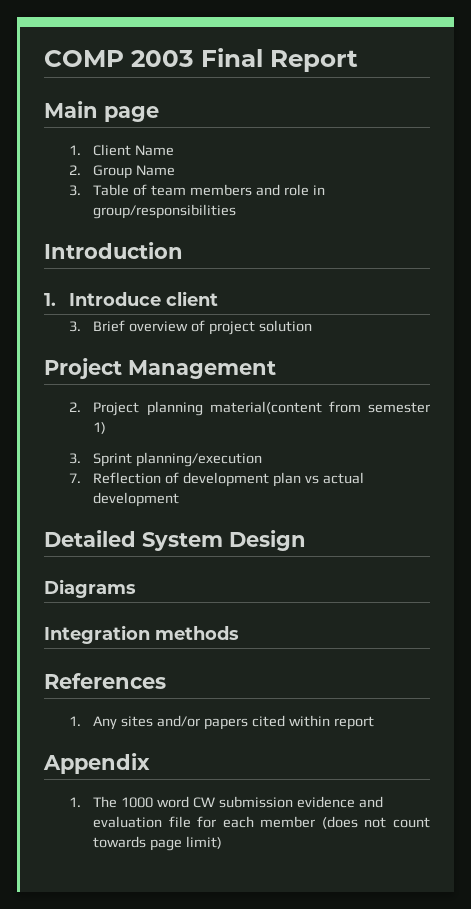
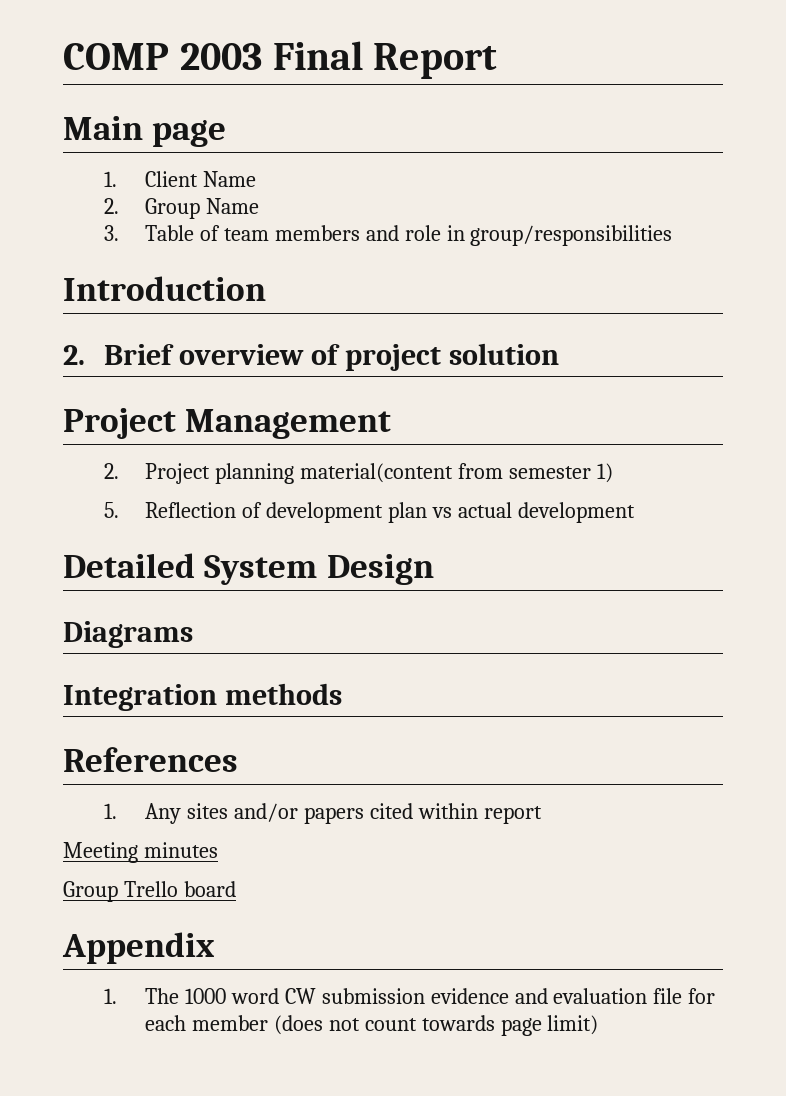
[44,291,218,306] [68,321,81,332] 1. Introduce client // 3. -> [63,345,85,365] 2.
[68,452,263,467] [68,473,81,483] 3. Sprint planning/execution // 7. -> [103,502,119,518] 5.
(374, 723) none -> [63,842,218,863] [63,881,236,902] // Meeting minutes // Group Trello board

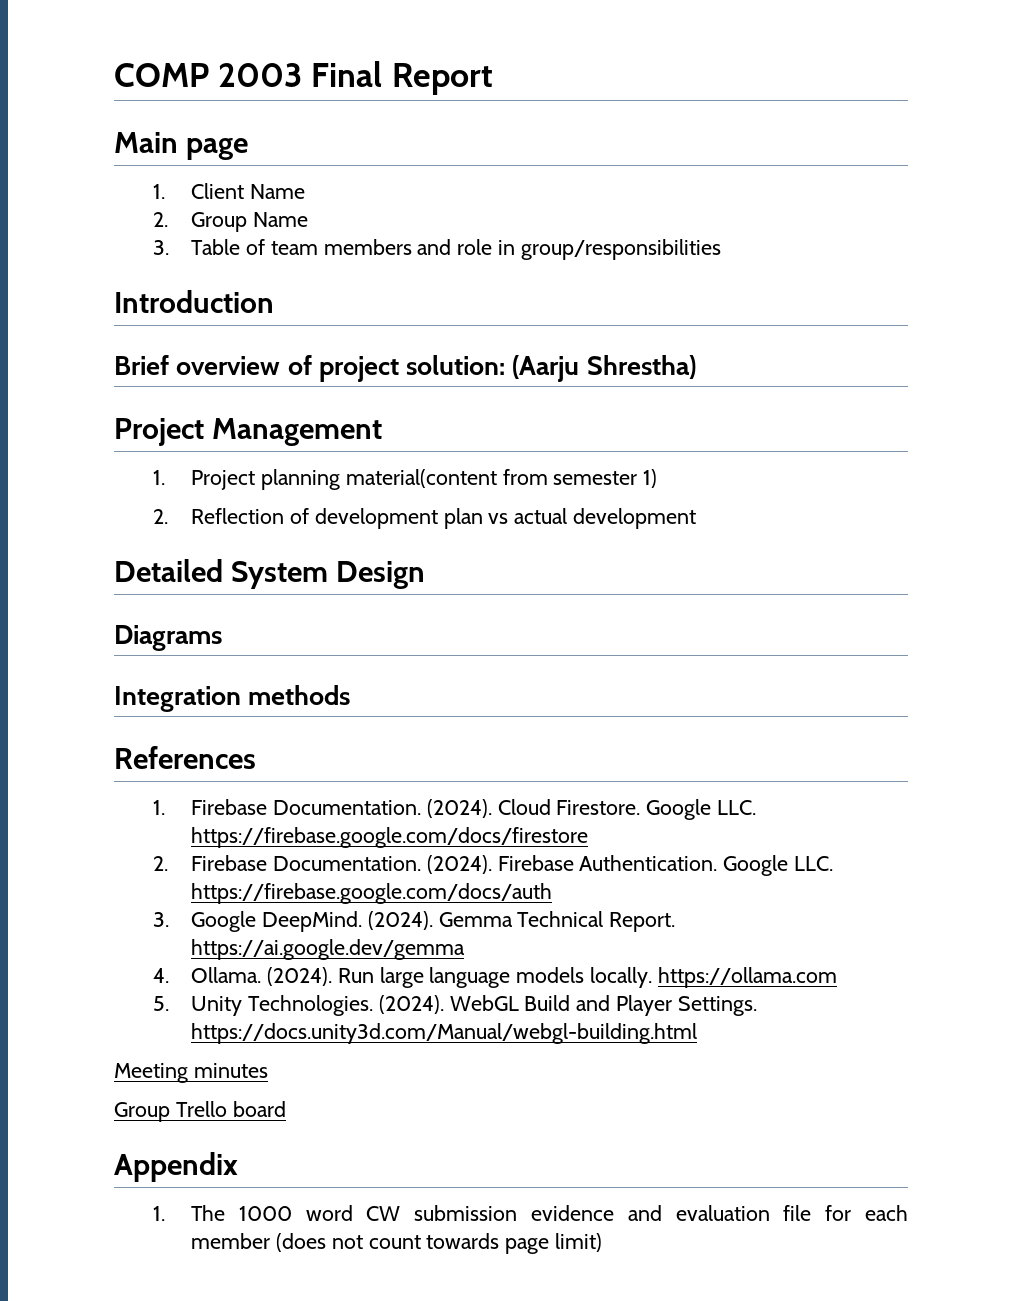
[63,345,85,365] 2. -> (274, 301) none
[448,343,559,365] solution -> [406,355,696,382] solution: (Aarju Shrestha)
[103,463,119,479] 2. -> [152,470,165,485] 1.
[103,502,119,518] 5. -> [152,509,168,524] 2.
[144,803,542,824] Any sites and/or papers cited within report -> [191,799,756,820] [191,827,589,848] [152,855,833,876] [191,883,553,904] [152,911,676,932] [191,939,466,960] [152,967,837,988] [152,995,757,1016] [191,1023,698,1044] Firebase Documentation. (2024). Cloud Firestore. Google LLC. https://firebase.google.com/docs/firestore // 2. Firebase Documentation. (2024). Firebase Authentication. Google LLC. https://firebase.google.com/docs/auth // 3. Google DeepMind. (2024). Gemma Technical Report. https://ai.google.dev/gemma // 4. Ollama. (2024). Run large language models locally. https://ollama.com // 5. Unity Technologies. (2024). WebGL Build and Player Settings. https://docs.unity3d.com/Manual/webgl-building.html

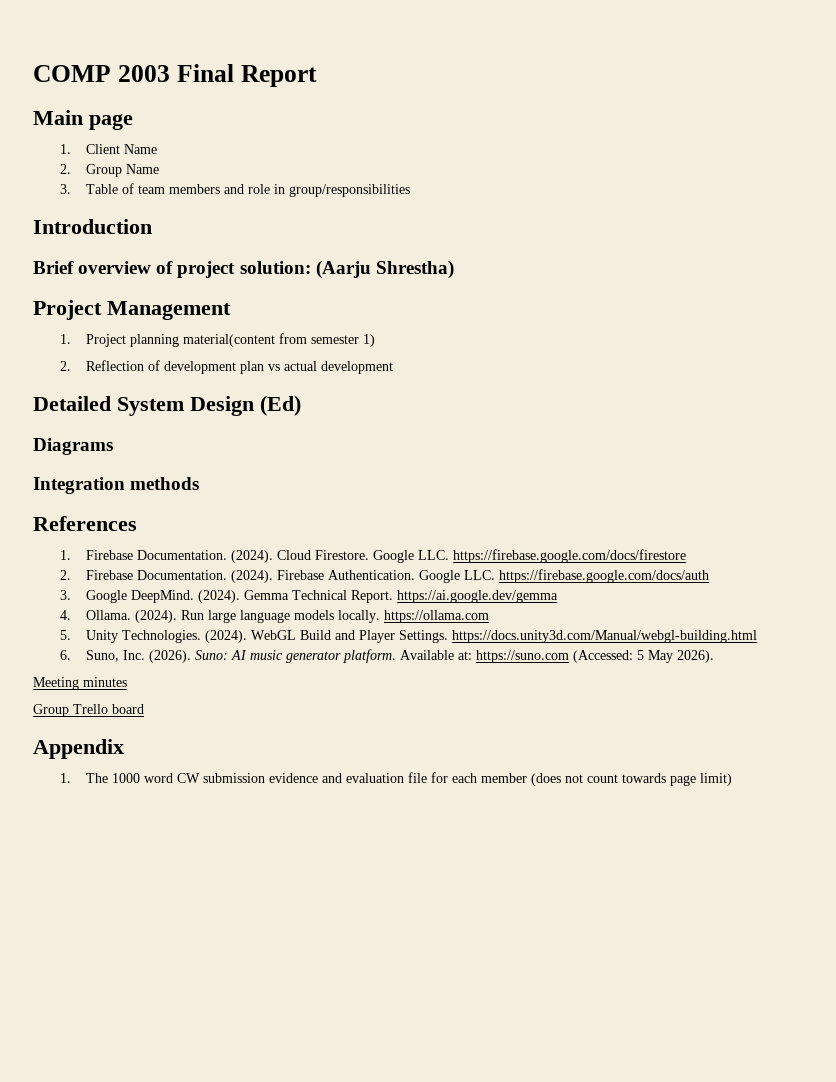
(426, 575) none -> [260,395,301,416] (Ed)
(698, 1033) none -> [59,649,715,663] // 6. Suno, Inc. (2026). Suno: AI music generator platform. Available at: https://suno.com (Accessed: 5 May 2026).

